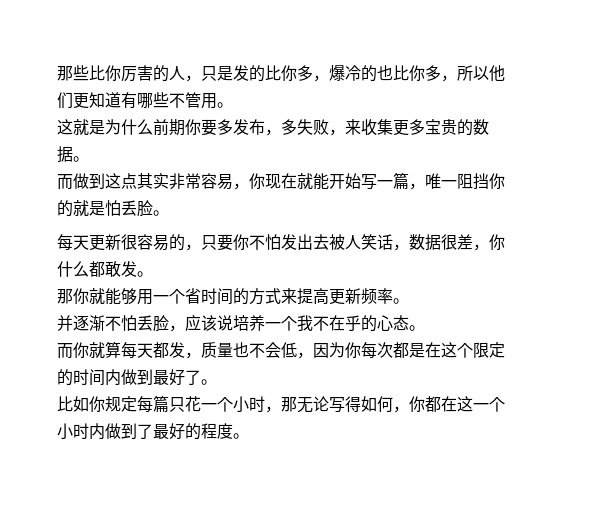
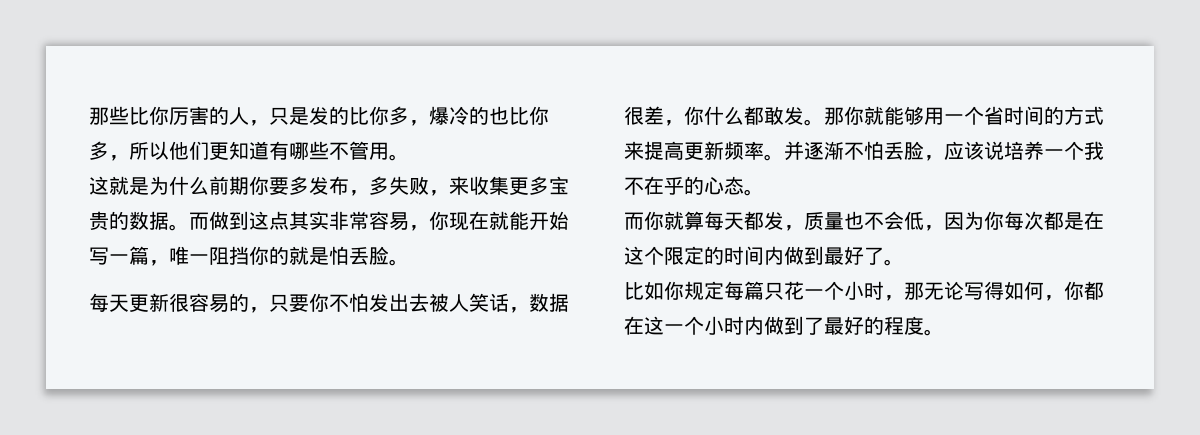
(89, 159) // -> (189, 227) none
(153, 274) // -> (824, 122) none
(409, 301) // -> (784, 157) none

